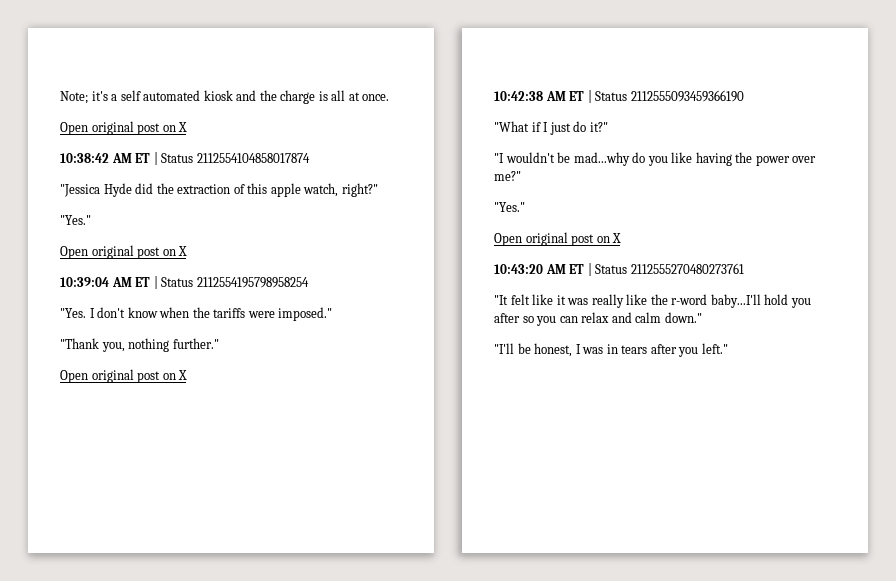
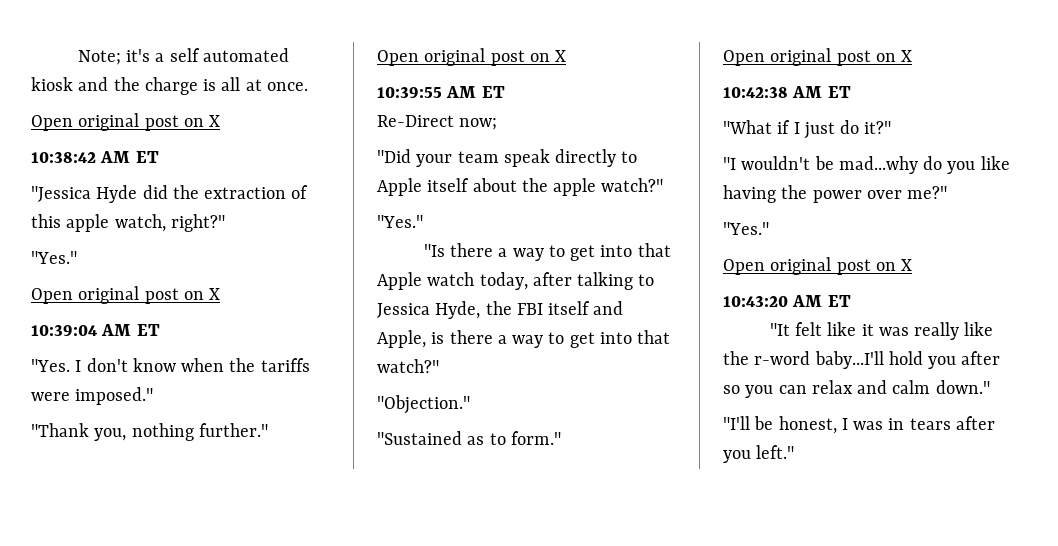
[153,152,310,165] | Status 2112554104858017874 -> (159, 157) none
[153,276,309,289] | Status 2112554195798958254 -> (160, 330) none
(188, 375) none -> [377,86,505,98] [377,115,498,130] [377,149,638,167] [377,178,664,196] [377,215,423,228] [423,243,671,261] [377,272,655,290] [377,301,624,319] [377,330,671,348] [377,359,439,373] [377,395,470,414] [377,431,561,445] [723,48,913,66] // 10:39:55 AM ET // Re-Direct now; // "Did your team speak directly to Apple itself about the apple watch?" // "Yes." // "Is there a way to get into that Apple watch today, after talking to Jessica Hyde, the FBI itself and Apple, is there a way to get into that watch?" // "Objection." // "Sustained as to form." // Open original post on X
[587,90,744,103] | Status 2112555093459366190 -> (851, 92) none
[587,263,744,276] | Status 2112555270480273761 -> (851, 301) none

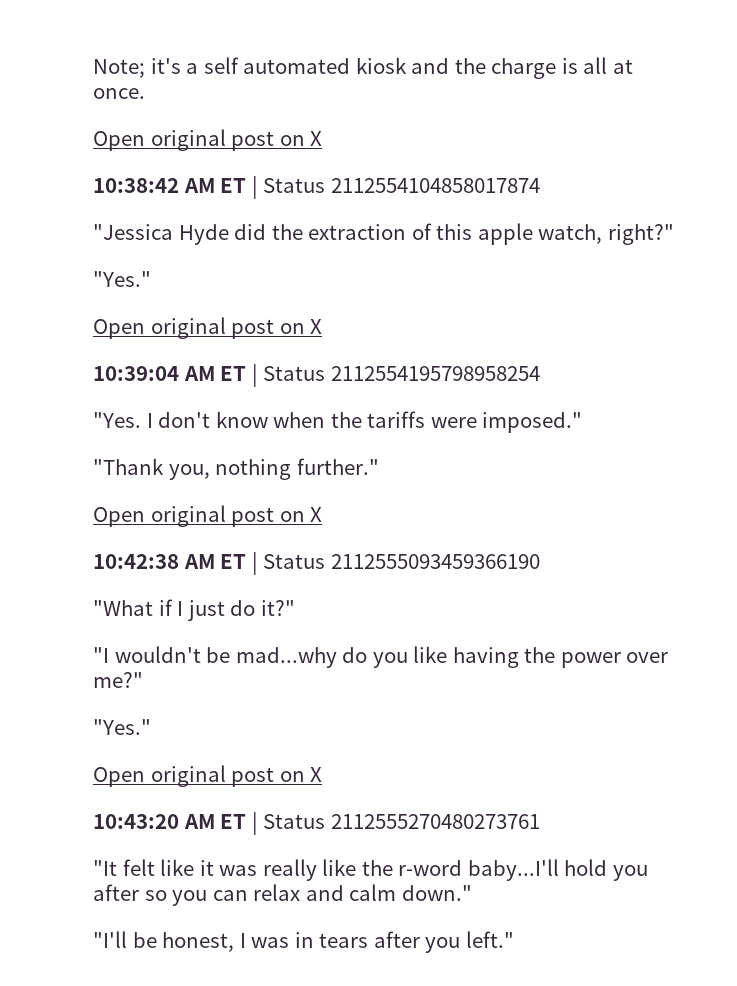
(159, 157) none -> [251,176,540,199] | Status 2112554104858017874
(160, 330) none -> [251,364,540,387] | Status 2112554195798958254
[377,86,505,98] [377,115,498,130] [377,149,638,167] [377,178,664,196] [377,215,423,228] [423,243,671,261] [377,272,655,290] [377,301,624,319] [377,330,671,348] [377,359,439,373] [377,395,470,414] [377,431,561,445] [723,48,913,66] // 10:39:55 AM ET // Re-Direct now; // "Did your team speak directly to Apple itself about the apple watch?" // "Yes." // "Is there a way to get into that Apple watch today, after talking to Jessica Hyde, the FBI itself and Apple, is there a way to get into that watch?" // "Objection." // "Sustained as to form." // Open original post on X -> (323, 514) none
(851, 92) none -> [251,552,540,575] | Status 2112555093459366190
(851, 301) none -> [251,812,540,835] | Status 2112555270480273761

